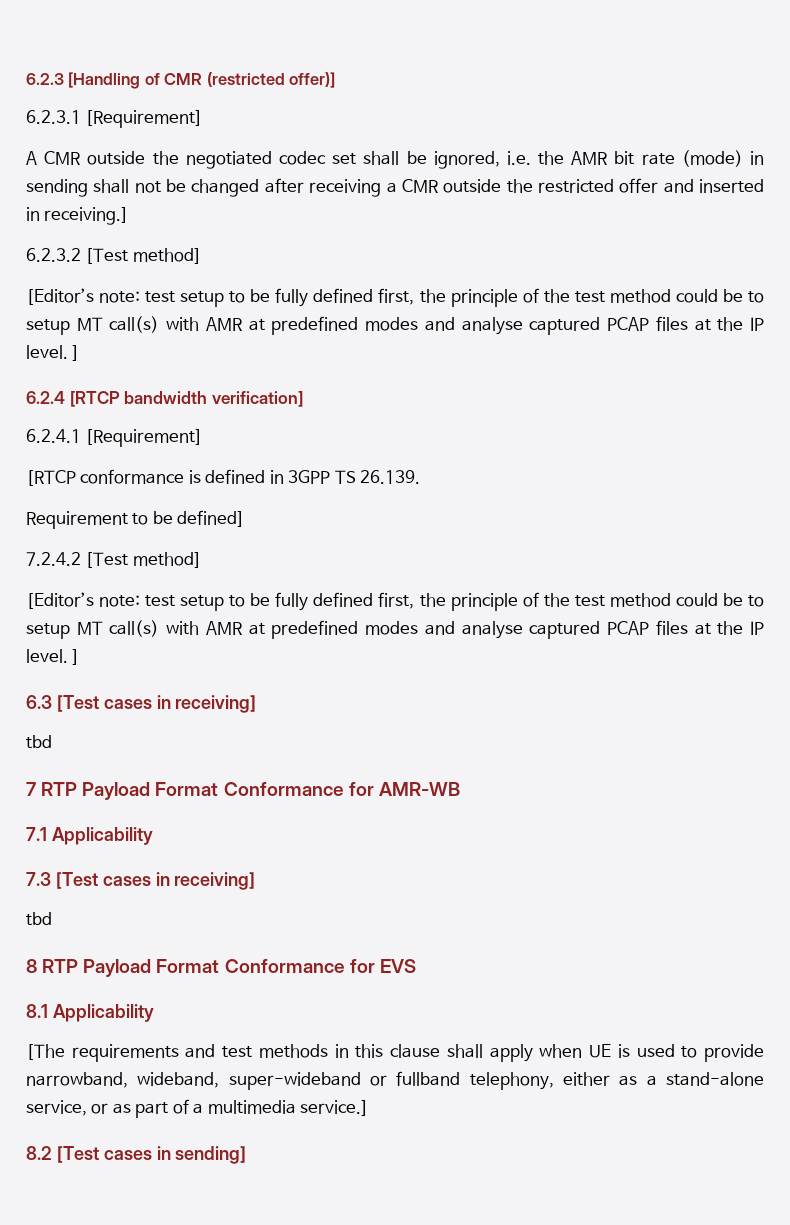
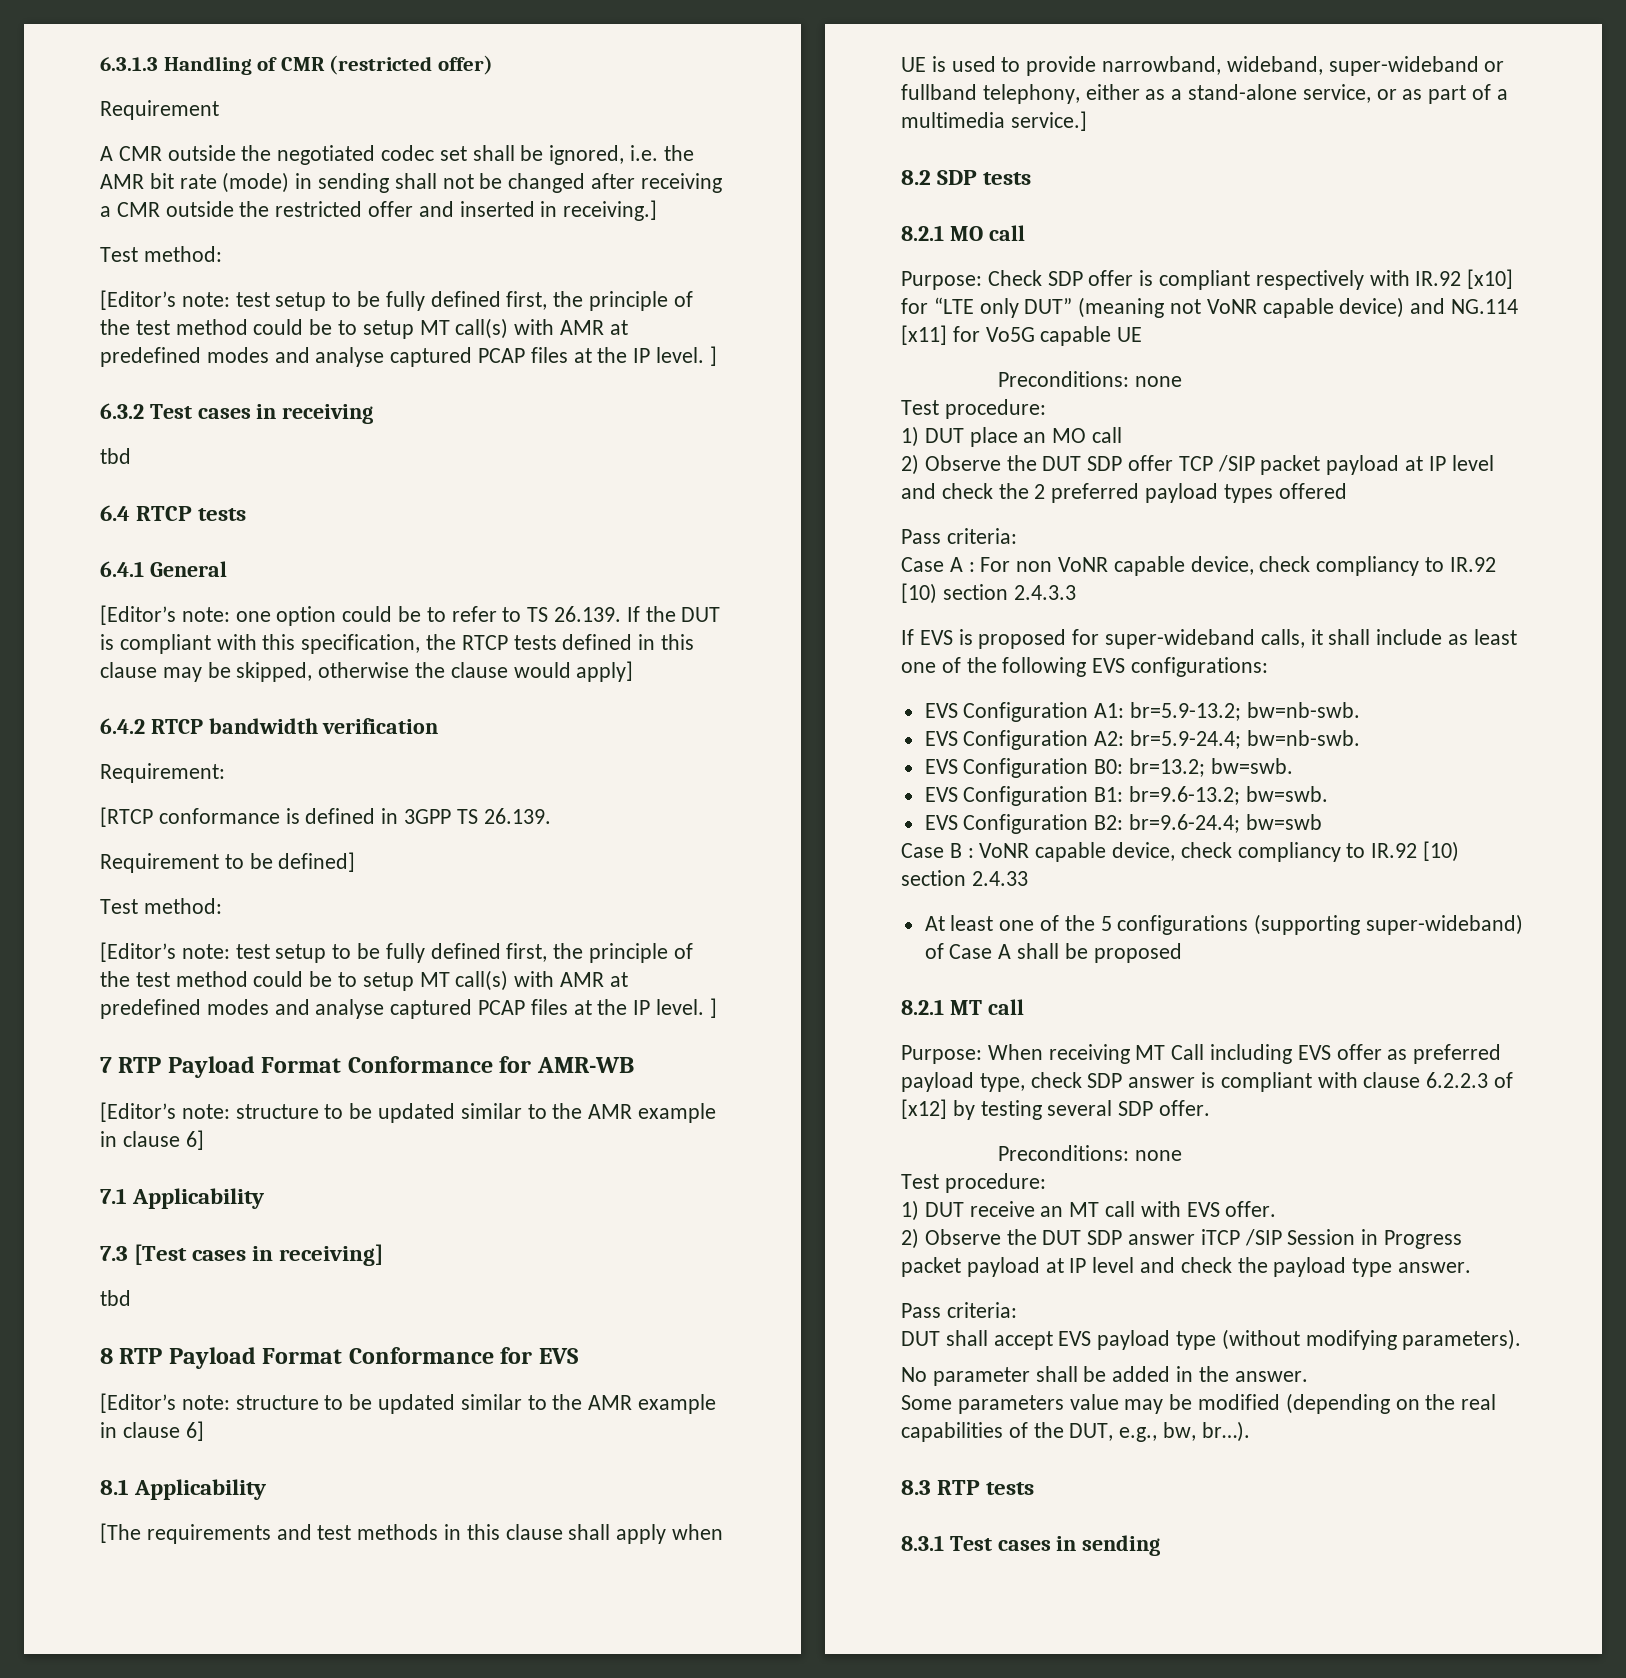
[26,72,141,89] 6.2.3 [Handling -> [100,56,252,75] 6.3.1.3 Handling
[289,72,336,88] [26,110,204,128] offer)] // 6.2.3.1 [Requirement] -> [437,55,493,75] [100,100,219,120] offer) // Requirement
[26,248,202,264] 6.2.3.2 [Test method] -> [100,246,222,262] Test method:
[26,391,303,407] [26,429,204,447] 6.2.4 [RTCP bandwidth verification] // 6.2.4.1 [Requirement] -> [100,403,374,424] [100,448,131,464] [100,505,247,521] [100,561,227,577] [100,605,721,626] [100,634,695,654] [100,661,634,682] [100,718,439,734] [100,763,225,783] 6.3.2 Test cases in receiving // tbd // 6.4 RTCP tests // 6.4.1 General // [Editor’s note: one option could be to refer to TS 26.139. If the DUT is compliant with this specification, the RTCP tests defined in this clause may be skipped, otherwise the clause would apply] // 6.4.2 RTCP bandwidth verification // Requirement:
[26,552,202,568] 7.2.4.2 [Test method] -> [100,898,222,914] Test method:
[26,695,257,713] [26,735,52,749] // 6.3 [Test cases in receiving] // tbd -> (717, 1008) none
(460, 789) none -> [100,1102,717,1123] [100,1130,204,1150] // [Editor’s note: structure to be updated similar to the AMR example in clause 6]
(416, 966) none -> [100,1393,717,1414] [100,1421,204,1441] // [Editor’s note: structure to be updated similar to the AMR example in clause 6]
[56,1146,247,1164] [Test cases in sending] -> [937,170,1032,185] [901,225,1025,241] [901,269,1514,290] [901,297,1519,318] [901,325,1143,346] [998,371,1183,387] [901,399,1046,419] [901,426,1123,447] [901,454,1494,475] [901,483,1347,503] [901,528,1017,544] [901,556,1496,576] [901,583,1076,604] [901,629,1517,649] [901,657,1269,677] [924,702,1360,722] [924,730,1360,750] [924,758,1293,778] [924,786,1328,806] [924,814,1322,834] [901,841,1460,862] [901,870,1028,886] [924,914,1524,935] [924,943,1182,963] [901,999,1024,1015] [901,1044,1502,1064] [901,1072,1514,1092] [901,1099,1211,1120] [998,1145,1183,1161] [901,1173,1046,1193] [901,1200,1277,1221] [901,1228,1463,1249] [901,1257,1472,1277] [901,1302,1017,1318] [901,1329,1522,1350] [901,1366,1308,1386] [901,1393,1497,1414] [901,1421,1250,1442] [901,1480,1035,1495] [901,1535,1161,1556] SDP tests // 8.2.1 MO call // Purpose: Check SDP offer is compliant respectively with IR.92 [x10] for “LTE only DUT” (meaning not VoNR capable device) and NG.114 [x11] for Vo5G capable UE // Preconditions: none // Test procedure: // 1) DUT place an MO call // 2) Observe the DUT SDP offer TCP /SIP packet payload at IP level and check the 2 preferred payload types offered // Pass criteria: // Case A : For non VoNR capable device, check compliancy to IR.92 [10) section 2.4.3.3 // If EVS is proposed for super-wideband calls, it shall include as least one of the following EVS configurations: // EVS Configuration A1: br=5.9-13.2; bw=nb-swb. // EVS Configuration A2: br=5.9-24.4; bw=nb-swb. // EVS Configuration B0: br=13.2; bw=swb. // EVS Configuration B1: br=9.6-13.2; bw=swb. // EVS Configuration B2: br=9.6-24.4; bw=swb // Case B : VoNR capable device, check compliancy to IR.92 [10) section 2.4.33 // At least one of the 5 configurations (supporting super-wideband) of Case A shall be proposed // 8.2.1 MT call // Purpose: When receiving MT Call including EVS offer as preferred payload type, check SDP answer is compliant with clause 6.2.2.3 of [x12] by testing several SDP offer. // Preconditions: none // Test procedure: // 1) DUT receive an MT call with EVS offer. // 2) Observe the DUT SDP answer iTCP /SIP Session in Progress packet payload at IP level and check the payload type answer. // Pass criteria: // DUT shall accept EVS payload type (without modifying parameters). // No parameter shall be added in the answer. // Some parameters value may be modified (depending on the real capabilities of the DUT, e.g., bw, br…). // 8.3 RTP tests // 8.3.1 Test cases in sending

